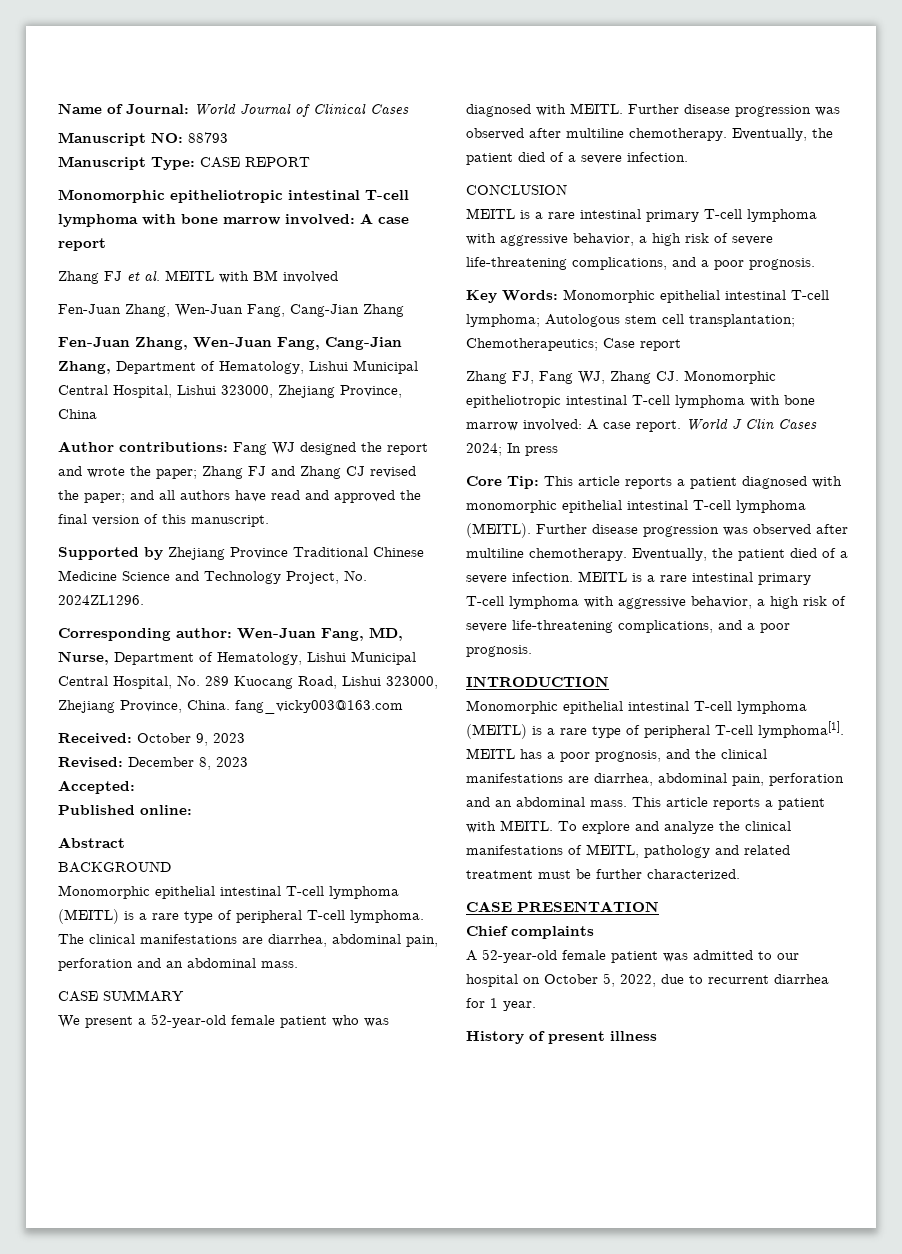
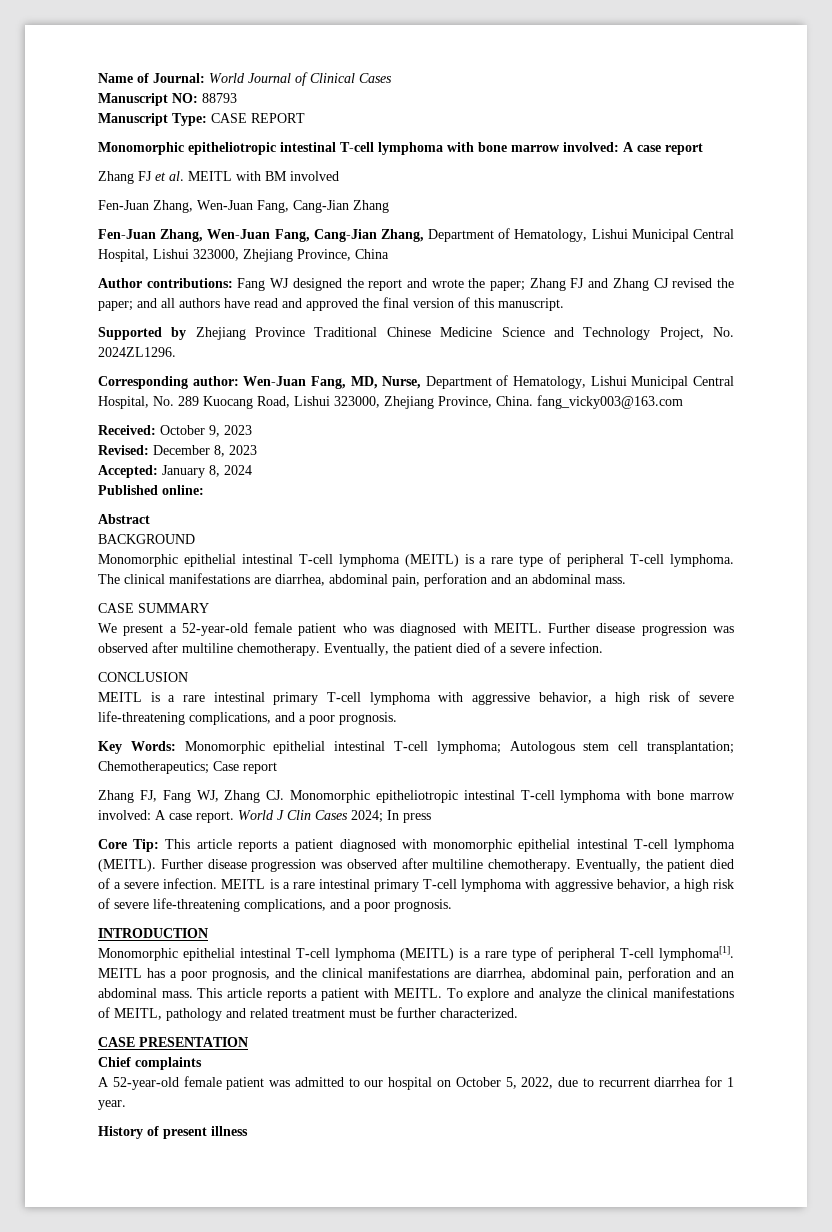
(135, 787) none -> [162,465,252,478] January 8, 2024

